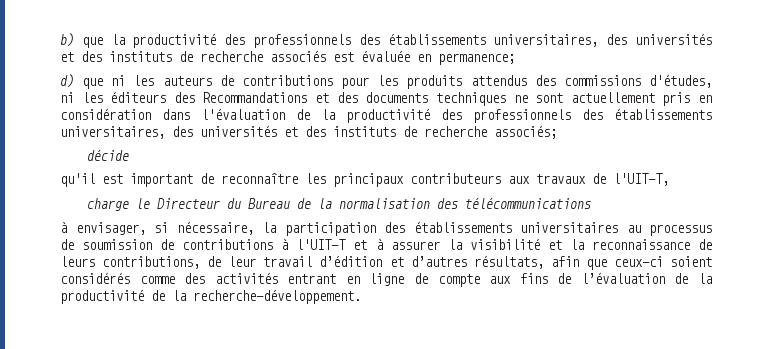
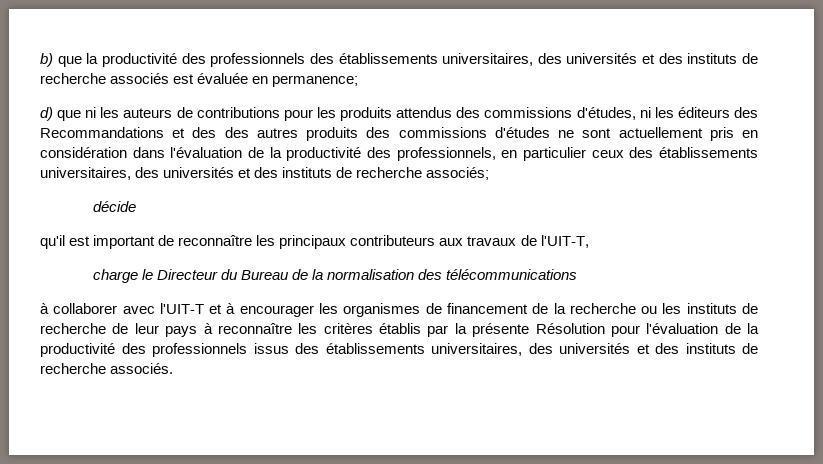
[365,92,506,106] documents techniques -> [224,127,550,141] des autres produits des commissions d'études
[473,109,571,123] professionnels -> [396,147,624,161] professionnels, en particulier ceux
[75,221,712,236] [60,238,712,250] [60,255,713,270] [60,272,712,287] [60,289,361,304] envisager, si nécessaire, la participation des établissements universitaires au processus de soumission de contributions à l'UIT-T et à assurer la visibilité et la reconnaissance de leurs contributions, de leur travail d’édition et d’autres résultats, afin que ceux-ci soient considérés comme des activités entrant en ligne de compte aux fins de l’évaluation de la productivité de la recherche-développement. -> [53,303,758,317] [40,323,759,337] [40,343,758,357] [40,363,174,374] collaborer avec l'UIT-T et à encourager les organismes de financement de la recherche ou les instituts de recherche de leur pays à reconnaître les critères établis par la présente Résolution pour l'évaluation de la productivité des professionnels issus des établissements universitaires, des universités et des instituts de recherche associés.

